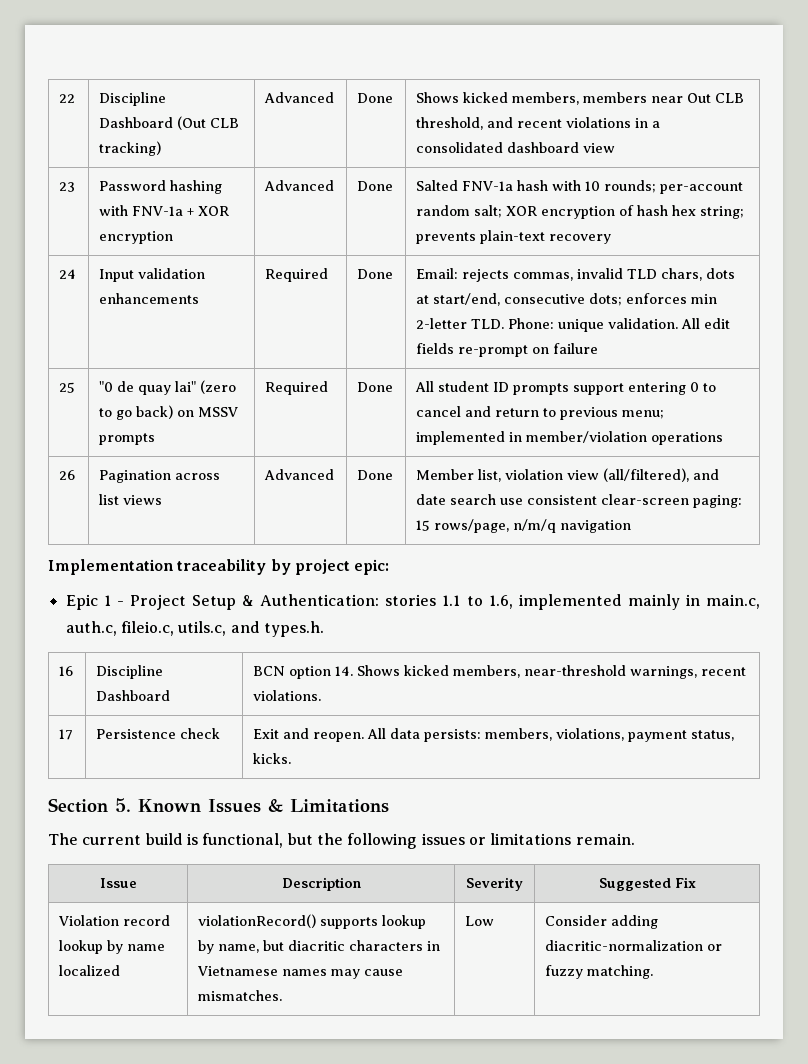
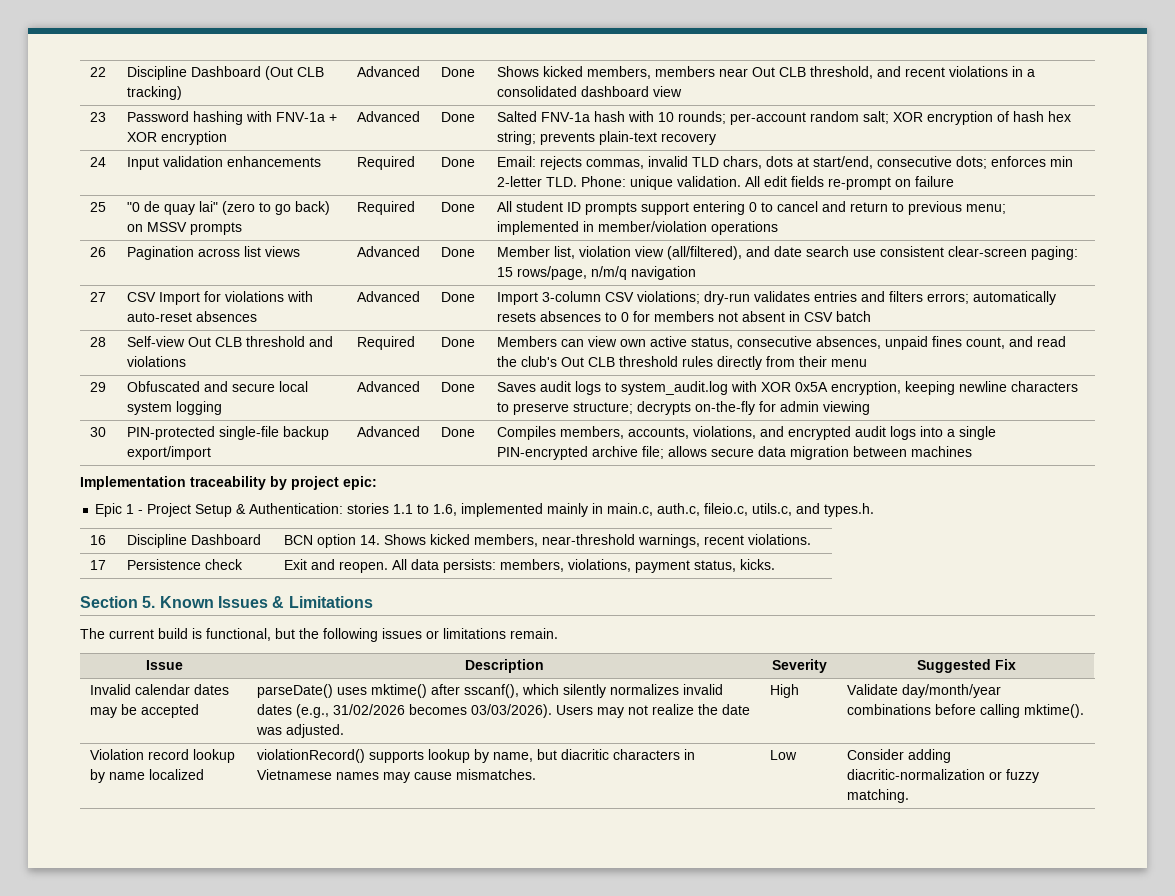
(632, 526) none -> [90,292,107,302] [127,291,314,305] [127,311,258,322] [357,291,421,302] [441,292,476,302] [497,291,1057,305] [497,311,872,322] [90,337,107,347] [127,336,334,347] [127,356,187,367] [357,336,416,350] [441,337,476,347] [497,336,1067,350] [497,356,868,370] [90,382,107,392] [127,381,309,392] [127,401,223,415] [357,381,421,392] [441,382,476,392] [497,381,1079,395] [497,401,871,415] [90,427,107,437] [127,426,330,440] [127,446,212,460] [357,426,421,437] [441,427,476,437] [497,426,997,440] [497,446,973,460] // 27 | CSV Import for violations with auto-reset absences | Advanced | Done | Import 3-column CSV violations; dry-run validates entries and filters errors; automatically resets absences to 0 for members not absent in CSV batch // 28 | Self-view Out CLB threshold and violations | Required | Done | Members can view own active status, consecutive absences, unpaid fines count, and read the club's Out CLB threshold rules directly from their menu // 29 | Obfuscated and secure local system logging | Advanced | Done | Saves audit logs to system_audit.log with XOR 0x5A encryption, keeping newline characters to preserve structure; decrypts on-the-fly for admin viewing // 30 | PIN-protected single-file backup export/import | Advanced | Done | Compiles members, accounts, violations, and encrypted audit logs into a single PIN-encrypted archive file; allows secure data migration between machines
(696, 882) none -> [90,684,230,695] [90,704,200,718] [257,684,724,698] [257,704,751,718] [256,724,345,738] [770,684,800,698] [847,684,1002,698] [847,704,1085,718] // Invalid calendar dates may be accepted | parseDate() uses mktime() after sscanf(), which silently normalizes invalid dates (e.g., 31/02/2026 becomes 03/03/2026). Users may not realize the date was adjusted. | High | Validate day/month/year combinations before calling mktime().

